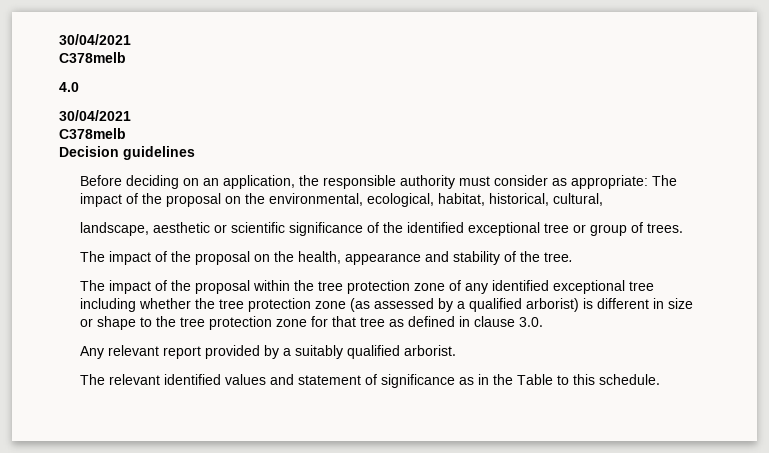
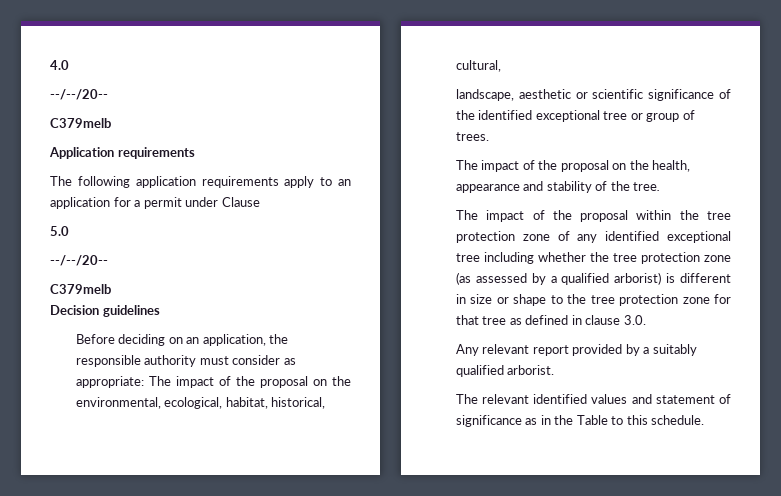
[59,34,131,45] [59,52,126,63] 30/04/2021 // C378melb // -> (50, 65) none
[59,110,131,121] [59,128,126,139] 30/04/2021 // C378melb -> [50,89,108,100] [50,118,111,128] [49,147,195,159] [50,176,351,188] [50,197,260,209] [50,226,69,236] [50,255,108,266] [50,284,111,294] --/--/20-- // C379melb // Application requirements // The following application requirements apply to an application for a permit under Clause // 5.0 // --/--/20-- // C379melb

